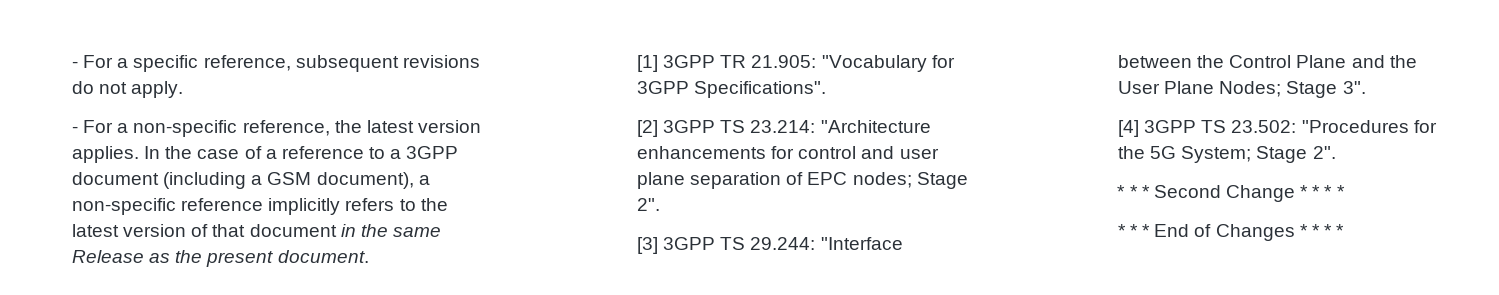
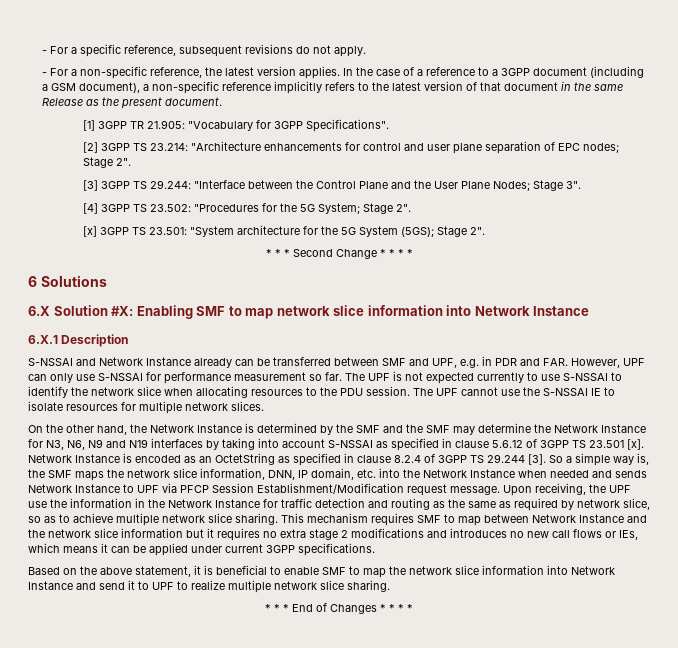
(1336, 152) none -> [82,225,485,237] // [x] 3GPP TS 23.501: "System architecture for the 5G System (5GS); Stage 2".
(1345, 191) none -> [28,275,107,287] [28,305,590,319] [28,334,129,347] [28,356,645,368] [28,371,622,384] [28,386,615,398] [28,401,264,414] [28,423,646,435] [28,438,644,451] [28,453,649,466] [28,468,647,481] [28,483,631,496] [28,498,650,511] [28,513,647,526] [28,528,638,541] [28,543,375,556] [28,565,615,578] [28,580,390,593] // 6 Solutions // 6.X Solution #X: Enabling SMF to map network slice information into Network Instance // 6.X.1 Description // S-NSSAI and Network Instance already can be transferred between SMF and UPF, e.g. in PDR and FAR. However, UPF can only use S-NSSAI for performance measurement so far. The UPF is not expected currently to use S-NSSAI to identify the network slice when allocating resources to the PDU session. The UPF cannot use the S-NSSAI IE to isolate resources for multiple network slices. // On the other hand, the Network Instance is determined by the SMF and the SMF may determine the Network Instance for N3, N6, N9 and N19 interfaces by taking into account S-NSSAI as specified in clause 5.6.12 of 3GPP TS 23.501 [x]. Network Instance is encoded as an OctetString as specified in clause 8.2.4 of 3GPP TS 29.244 [3]. So a simple way is, the SMF maps the network slice information, DNN, IP domain, etc. into the Network Instance when needed and sends Network Instance to UPF via PFCP Session Establishment/Modification request message. Upon receiving, the UPF use the information in the Network Instance for traffic detection and routing as the same as required by network slice, so as to achieve multiple network slice sharing. This mechanism requires SMF to map between Network Instance and the network slice information but it requires no extra stage 2 modifications and introduces no new call flows or IEs, which means it can be applied under current 3GPP specifications. // Based on the above statement, it is beneficial to enable SMF to map the network slice information into Network Instance and send it to UPF to realize multiple network slice sharing.

